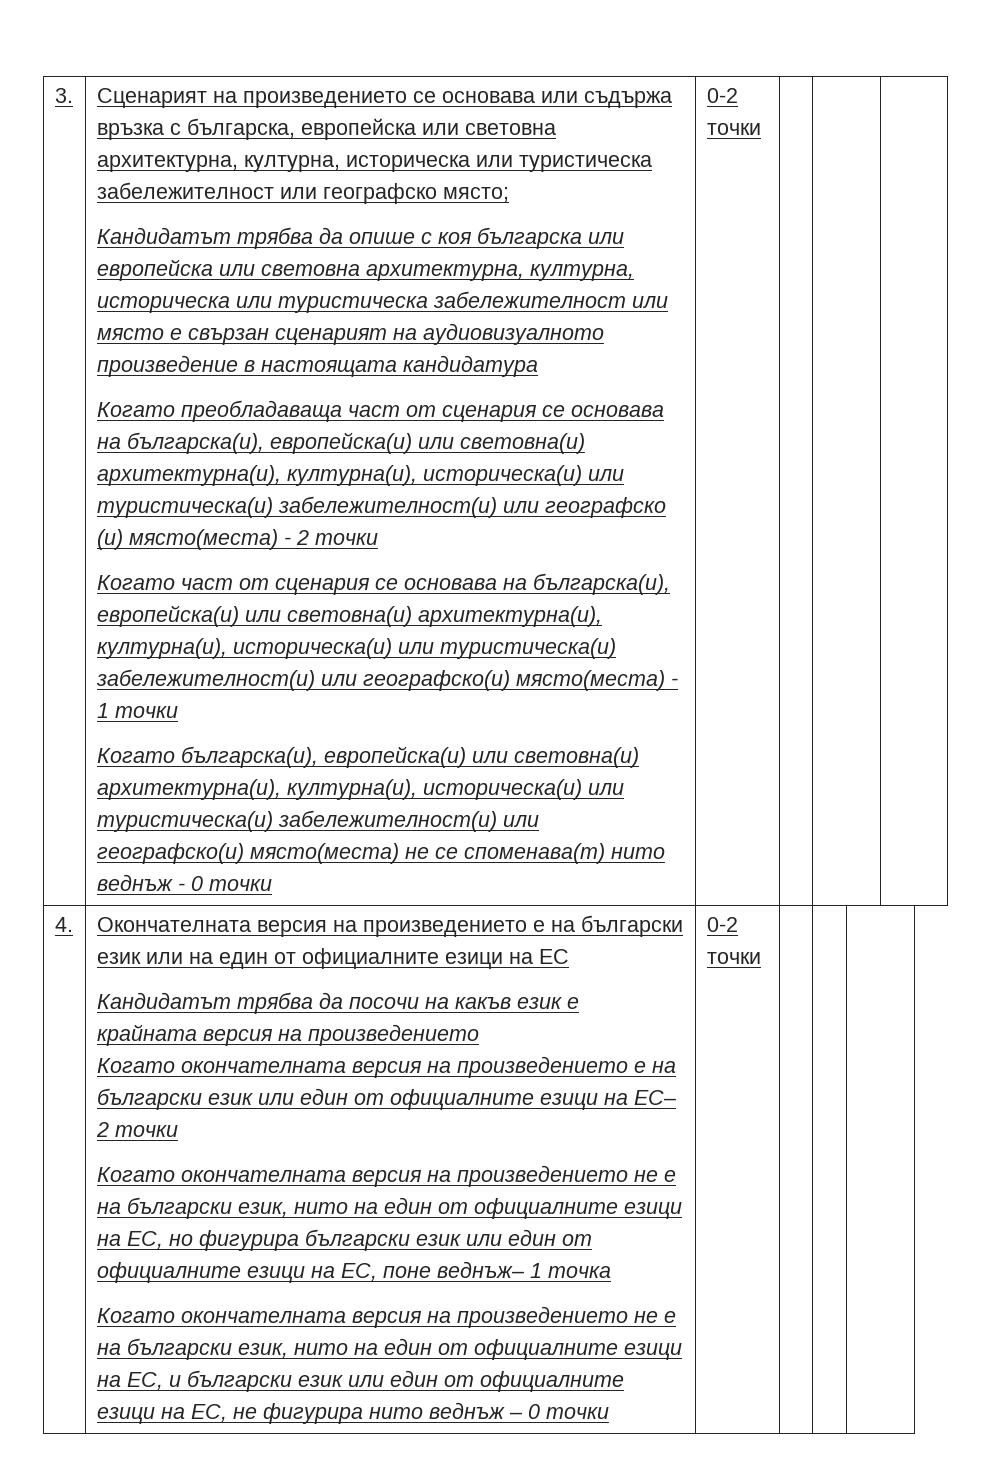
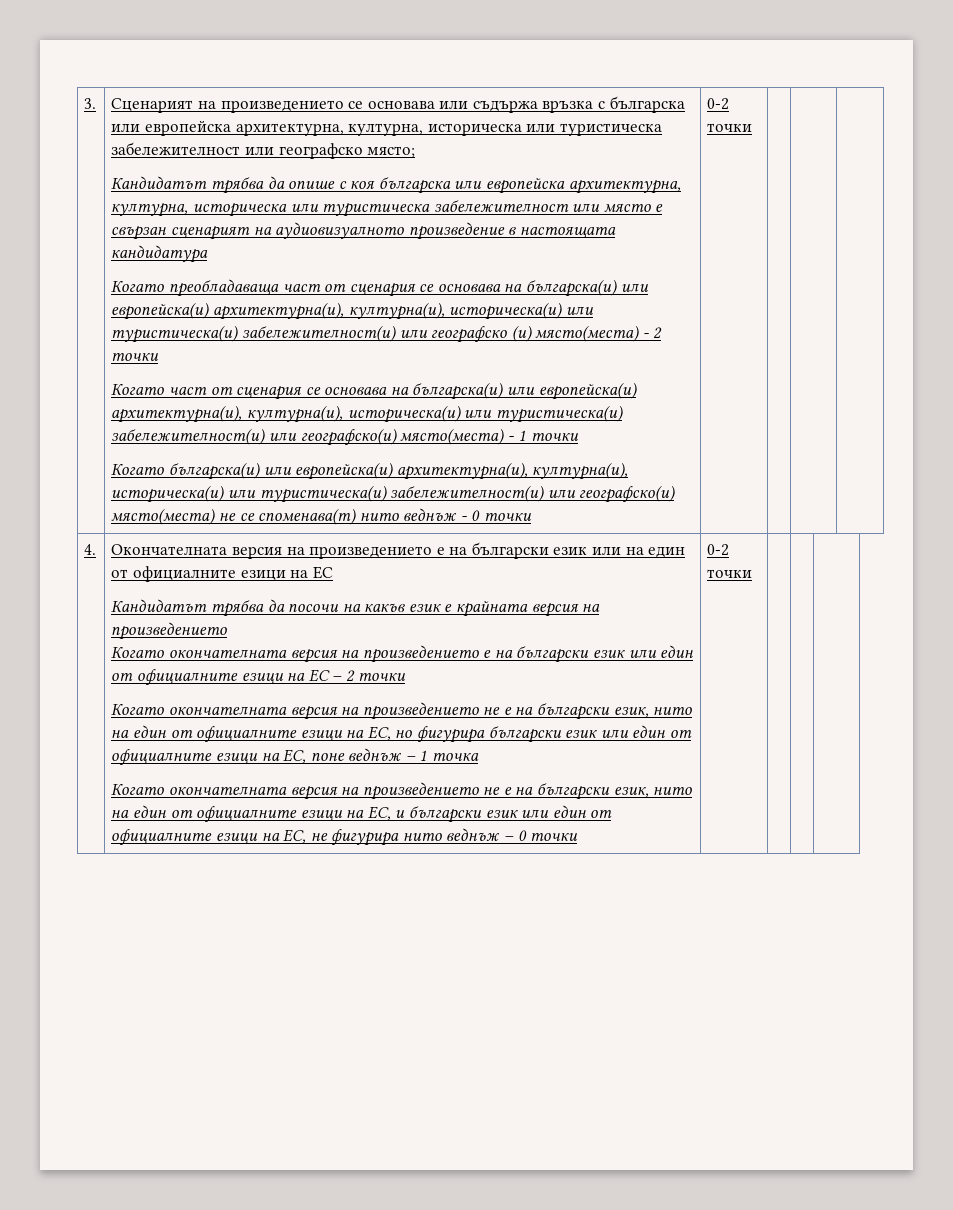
[186,118,556,140] българска, европейска или световна -> [609,96,685,113] [111,120,231,136] българска или европейска
[218,264,360,276] или световна -> (566, 185) none
[126,432,585,454] българска(и), европейска(и) или световна(и) -> [526,279,649,297] [111,302,210,320] българска(и) или европейска(и)
[532,573,670,595] [96,605,412,627] българска(и), европейска(и) или световна(и) -> [412,382,637,400] българска(и) или европейска(и)
[180,746,639,768] българска(и), европейска(и) или световна(и) -> [168,462,394,480] българска(и) или европейска(и)
[633,1090,677,1105] ЕС– -> [308,669,343,682] ЕС –
[436,1261,525,1278] веднъж– -> [348,748,416,761] веднъж –

